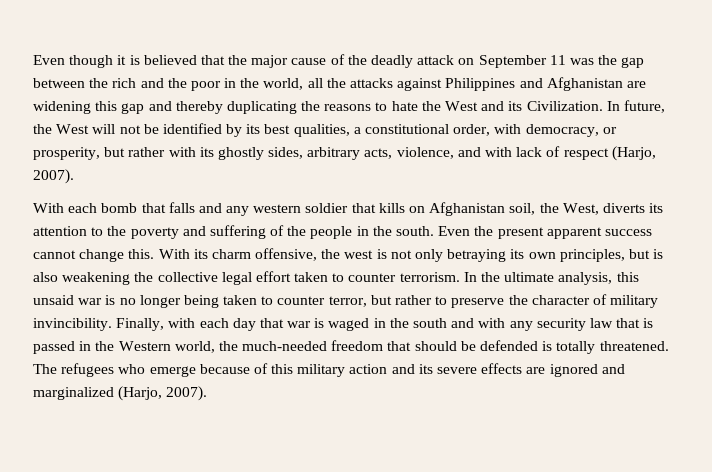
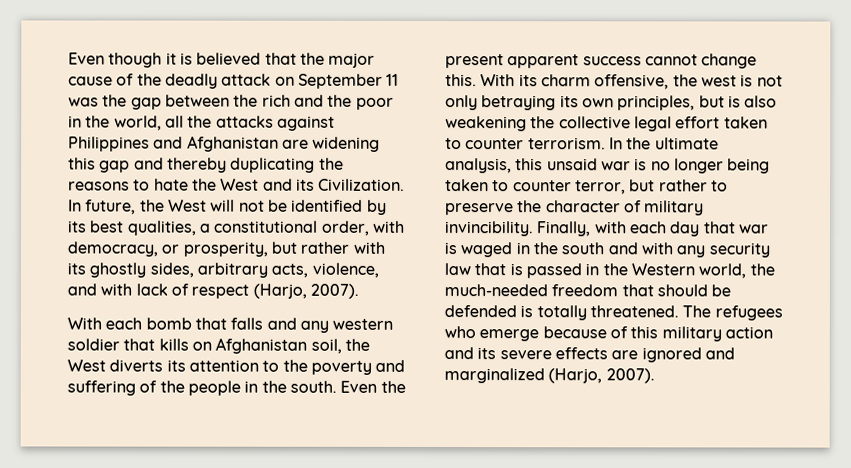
[562,203,599,215] West, -> [67,359,106,372] West

